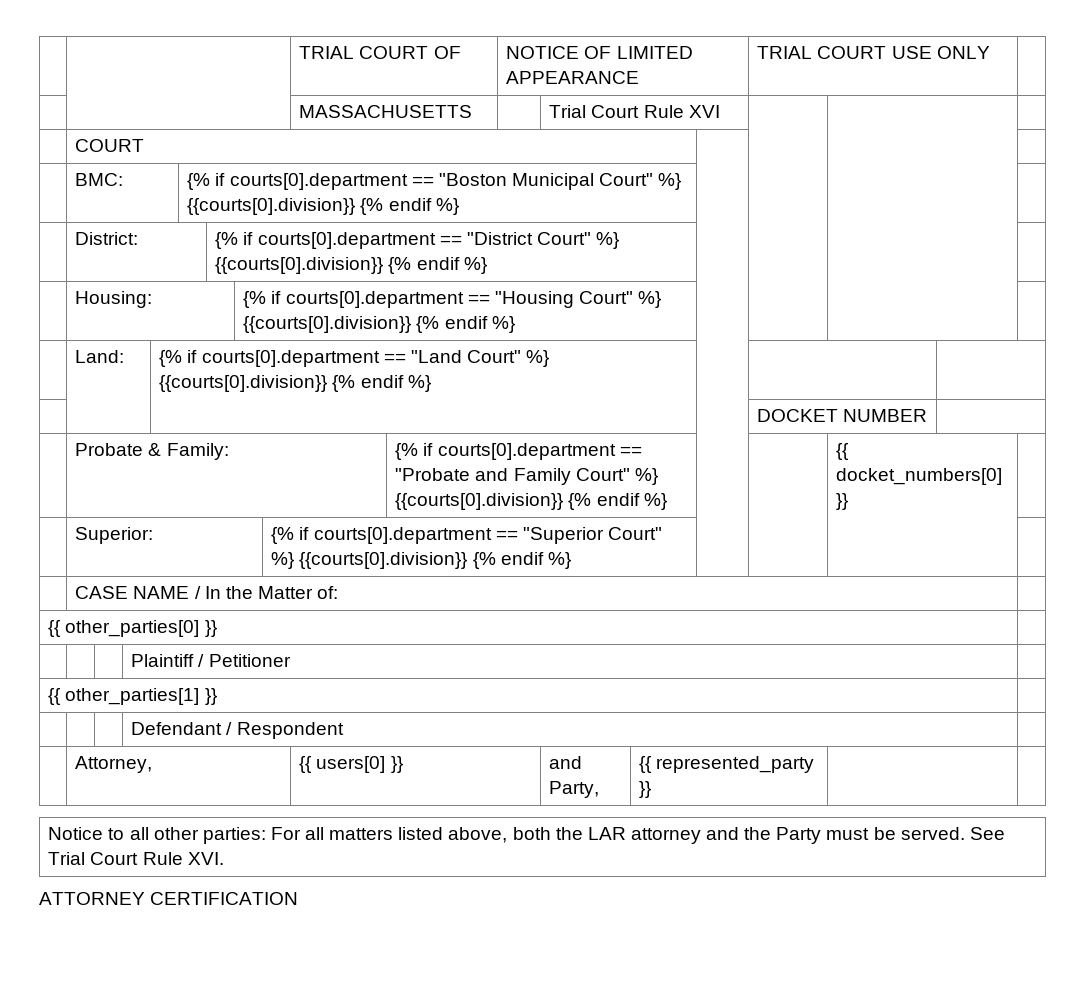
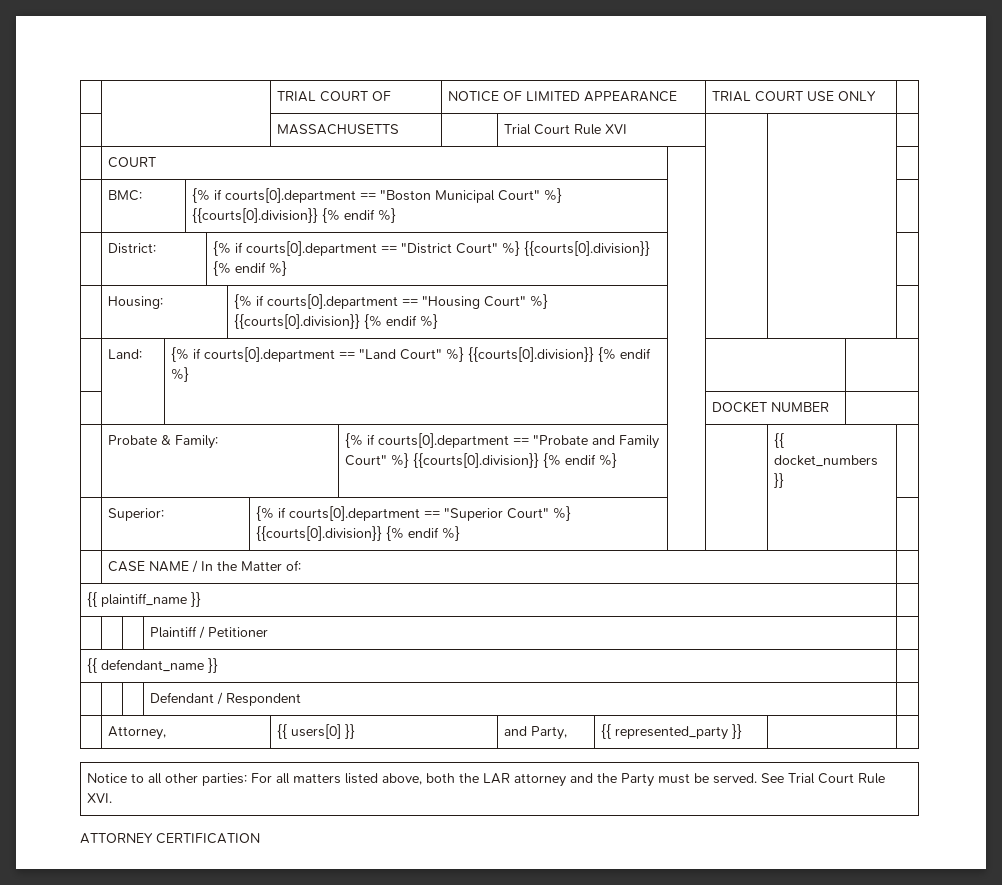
[836,468,1003,485] docket_numbers[0] -> [774,455,879,467] docket_numbers
[65,620,200,637] other_parties[0] -> [101,593,188,607] plaintiff_name
[65,688,200,705] other_parties[1] -> [101,659,205,672] defendant_name

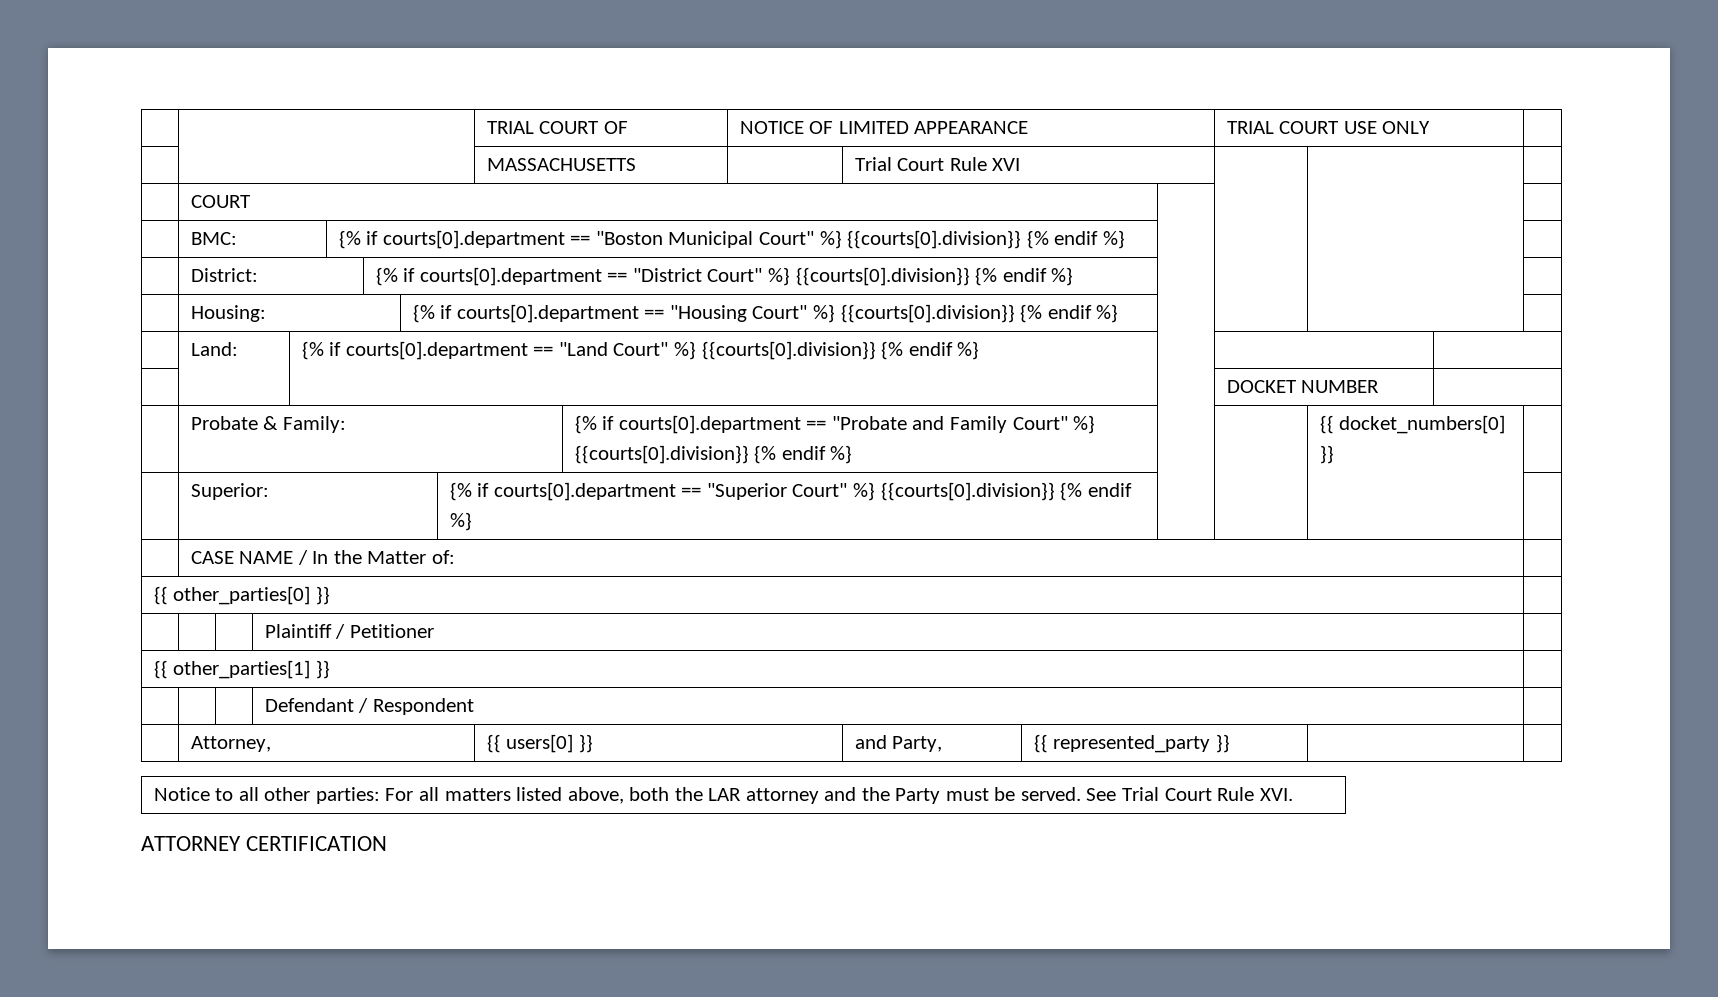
[774,455,879,467] docket_numbers -> [1339,415,1506,434] docket_numbers[0]
[101,593,188,607] plaintiff_name -> [173,586,311,605] other_parties[0]
[101,659,205,672] defendant_name -> [173,660,311,679] other_parties[1]

